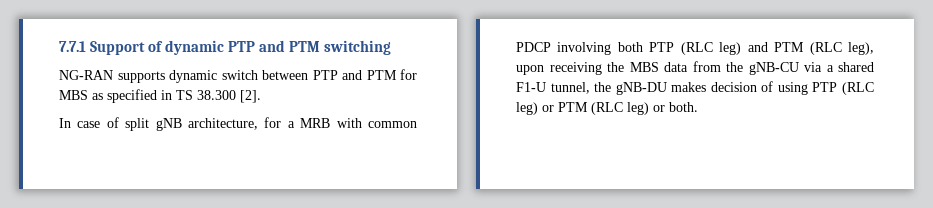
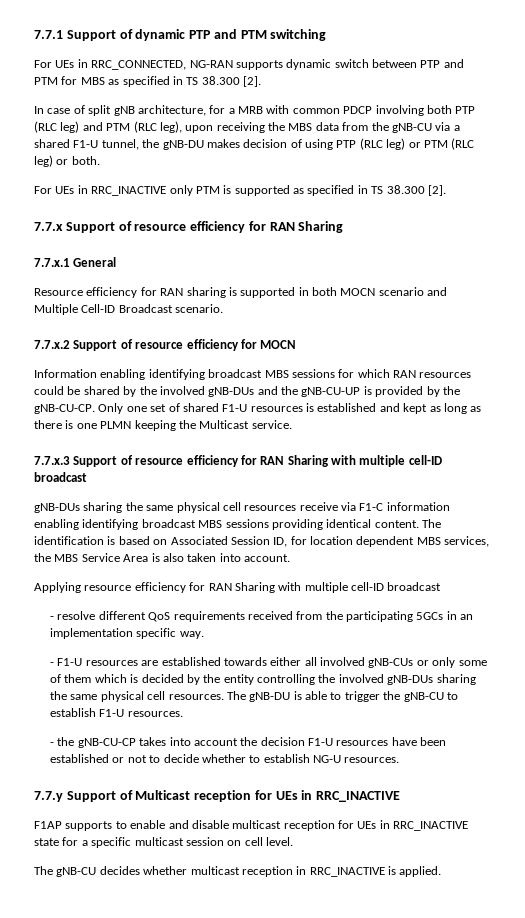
(392, 47) none -> [34,59,187,70] For UEs in RRC_CONNECTED,
(698, 107) none -> [34,185,446,196] [34,221,344,233] [34,257,117,267] [34,287,448,298] [34,304,224,315] [34,339,297,351] [34,369,472,380] [34,386,460,397] [34,403,482,414] [34,420,292,431] [34,455,442,467] [34,472,87,482] [34,502,450,513] [34,519,441,530] [34,536,490,547] [34,553,290,562] [34,582,442,593] [50,611,474,622] [50,628,204,639] [50,657,487,668] [50,674,476,685] [50,691,458,702] [50,708,183,717] [50,737,447,748] [50,754,400,763] [34,790,401,802] [34,820,469,831] [34,837,293,848] [34,866,442,877] // For UEs in RRC_INACTIVE only PTM is supported as specified in TS 38.300 [2]. // 7.7.x Support of resource efficiency for RAN Sharing // 7.7.x.1 General // Resource efficiency for RAN sharing is supported in both MOCN scenario and Multiple Cell-ID Broadcast scenario. // 7.7.x.2 Support of resource efficiency for MOCN // Information enabling identifying broadcast MBS sessions for which RAN resources could be shared by the involved gNB-DUs and the gNB-CU-UP is provided by the gNB-CU-CP. Only one set of shared F1-U resources is established and kept as long as there is one PLMN keeping the Multicast service. // 7.7.x.3 Support of resource efficiency for RAN Sharing with multiple cell-ID broadcast // gNB-DUs sharing the same physical cell resources receive via F1-C information enabling identifying broadcast MBS sessions providing identical content. The identification is based on Associated Session ID, for location dependent MBS services, the MBS Service Area is also taken into account. // Applying resource efficiency for RAN Sharing with multiple cell-ID broadcast // - resolve different QoS requirements received from the participating 5GCs in an implementation specific way. // - F1-U resources are established towards either all involved gNB-CUs or only some of them which is decided by the entity controlling the involved gNB-DUs sharing the same physical cell resources. The gNB-DU is able to trigger the gNB-CU to establish F1-U resources. // - the gNB-CU-CP takes into account the decision F1-U resources have been established or not to decide whether to establish NG-U resources. // 7.7.y Support of Multicast reception for UEs in RRC_INACTIVE // F1AP supports to enable and disable multicast reception for UEs in RRC_INACTIVE state for a specific multicast session on cell level. // The gNB-CU decides whether multicast reception in RRC_INACTIVE is applied.

